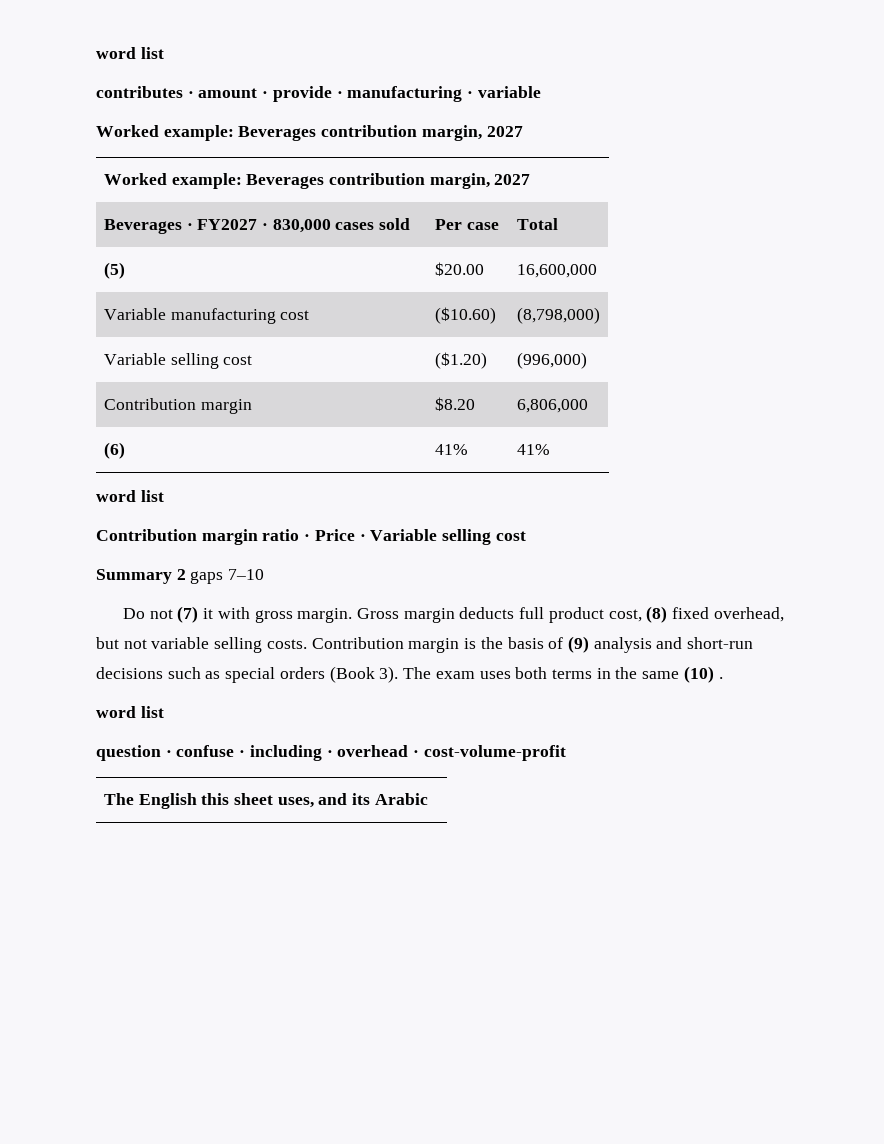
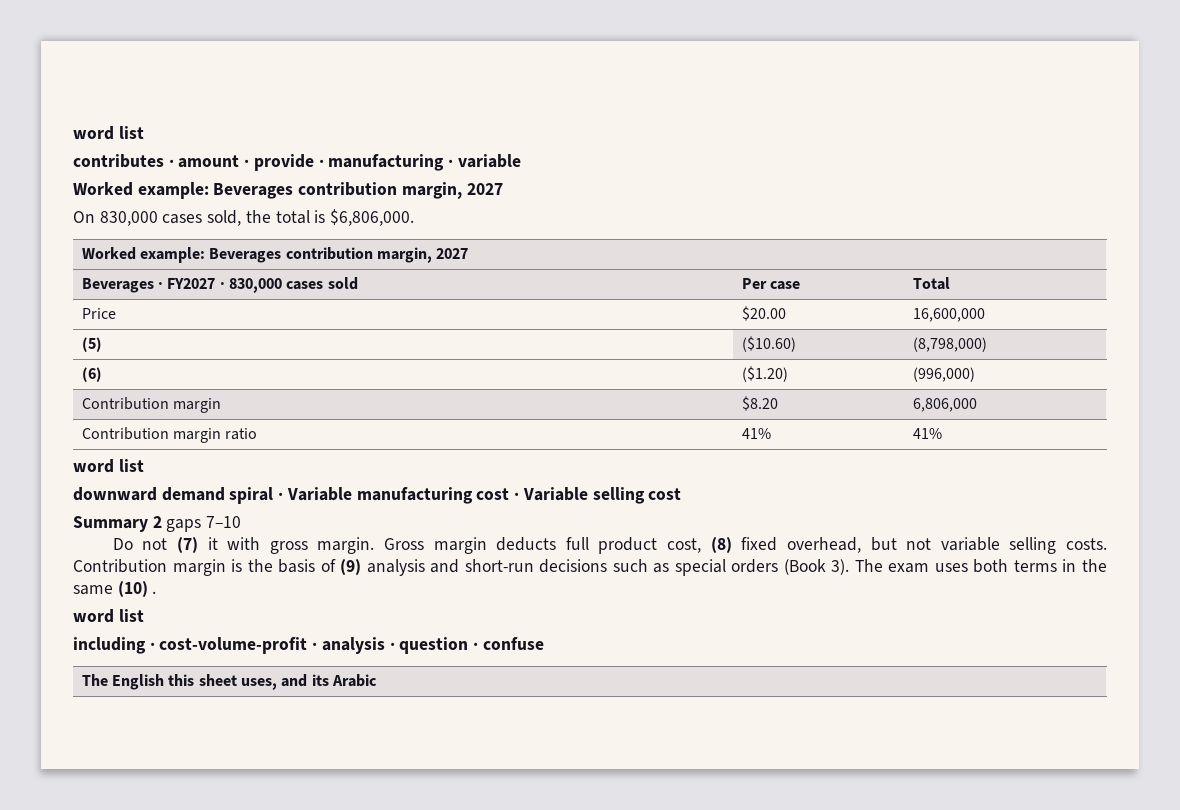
(523, 131) none -> [73,209,415,226] // On 830,000 cases sold, the total is $6,806,000.
[103,262,125,279] (5) -> [81,308,116,319] Price
[103,308,310,324] Variable manufacturing cost -> [81,337,102,352] (5)
[103,353,253,369] Variable selling cost -> [81,367,102,382] (6)
[103,442,125,459] (6) -> [81,427,258,443] Contribution margin ratio
[96,529,355,545] Contribution margin ratio · Price -> [73,487,510,504] downward demand spiral · Variable manufacturing cost
[96,745,566,761] question · confuse · including · overhead · cost-volume-profit -> [73,637,544,654] including · cost-volume-profit · analysis · question · confuse

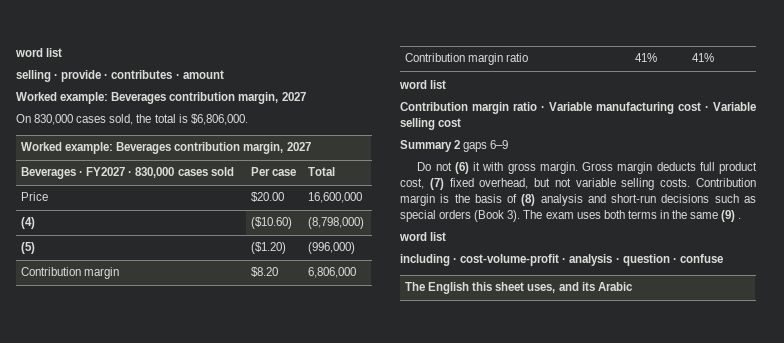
[73,126,144,140] word list // -> [15,48,63,57] [16,70,109,82] word list // selling · provide ·
[244,154,521,171] · provide · manufacturing · variable -> (224, 74) none
[81,337,102,352] (5) -> [21,217,36,229] (4)
[81,367,102,382] (6) -> [21,242,36,254] (5)
[73,487,274,504] downward demand spiral -> [400,102,537,114] Contribution margin ratio
[206,516,242,528] 7–10 -> [490,140,509,149] 6–9
[176,537,198,553] (7) -> [454,162,469,174] (6)
[710,537,732,553] (8) -> [429,178,444,190] (7)
[340,559,362,575] (9) -> [521,194,536,206] (8)
[117,581,148,597] (10) -> [721,210,736,222] (9)

